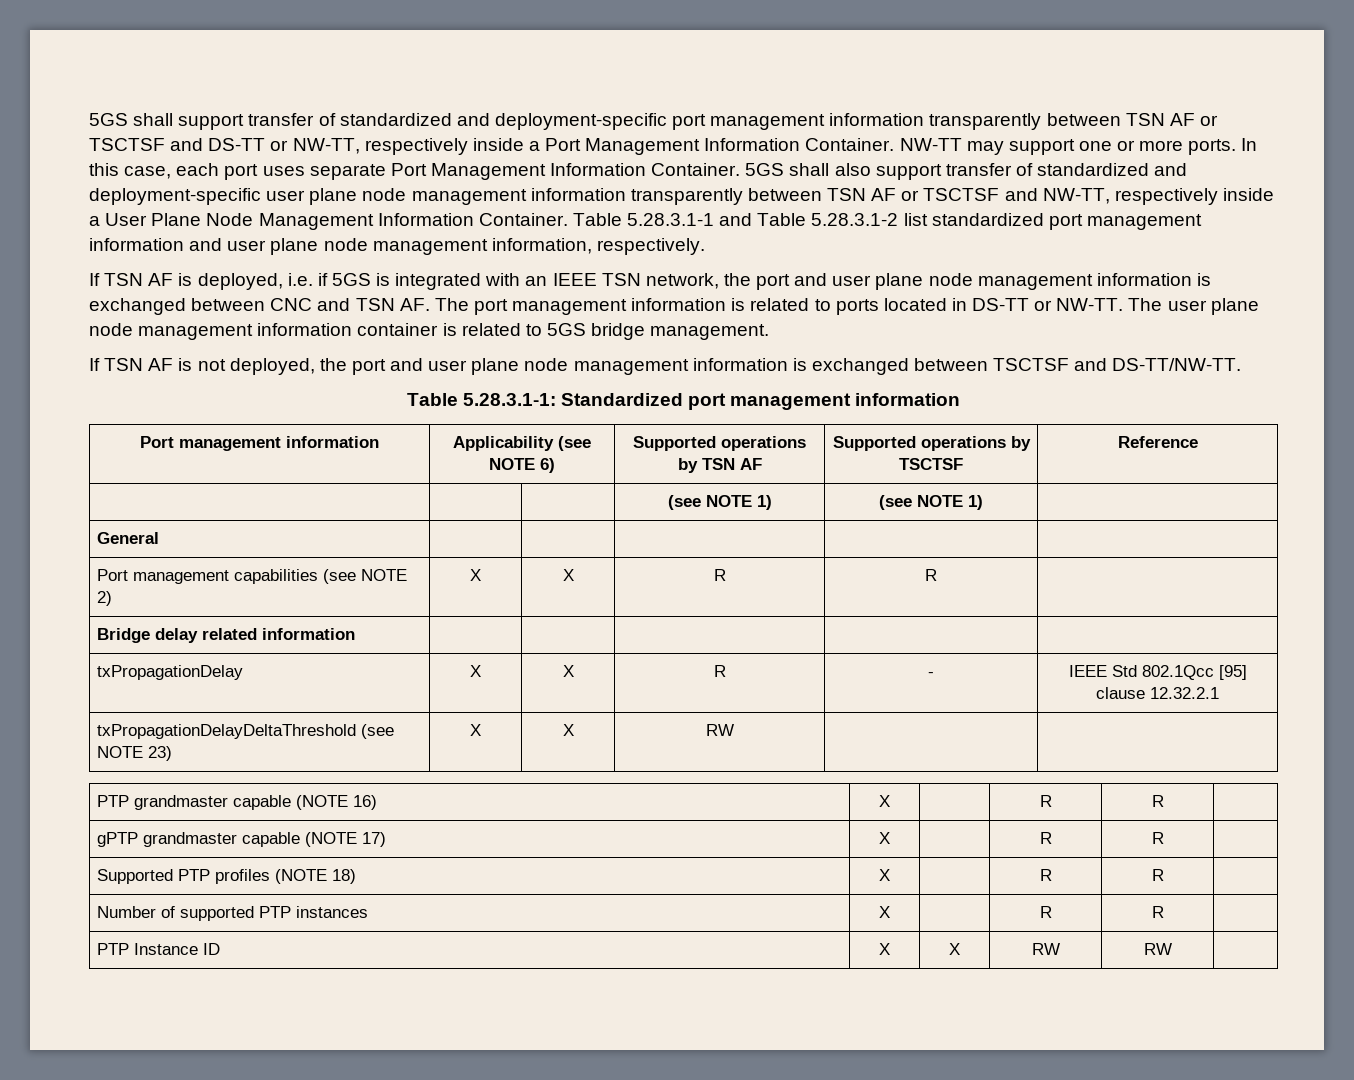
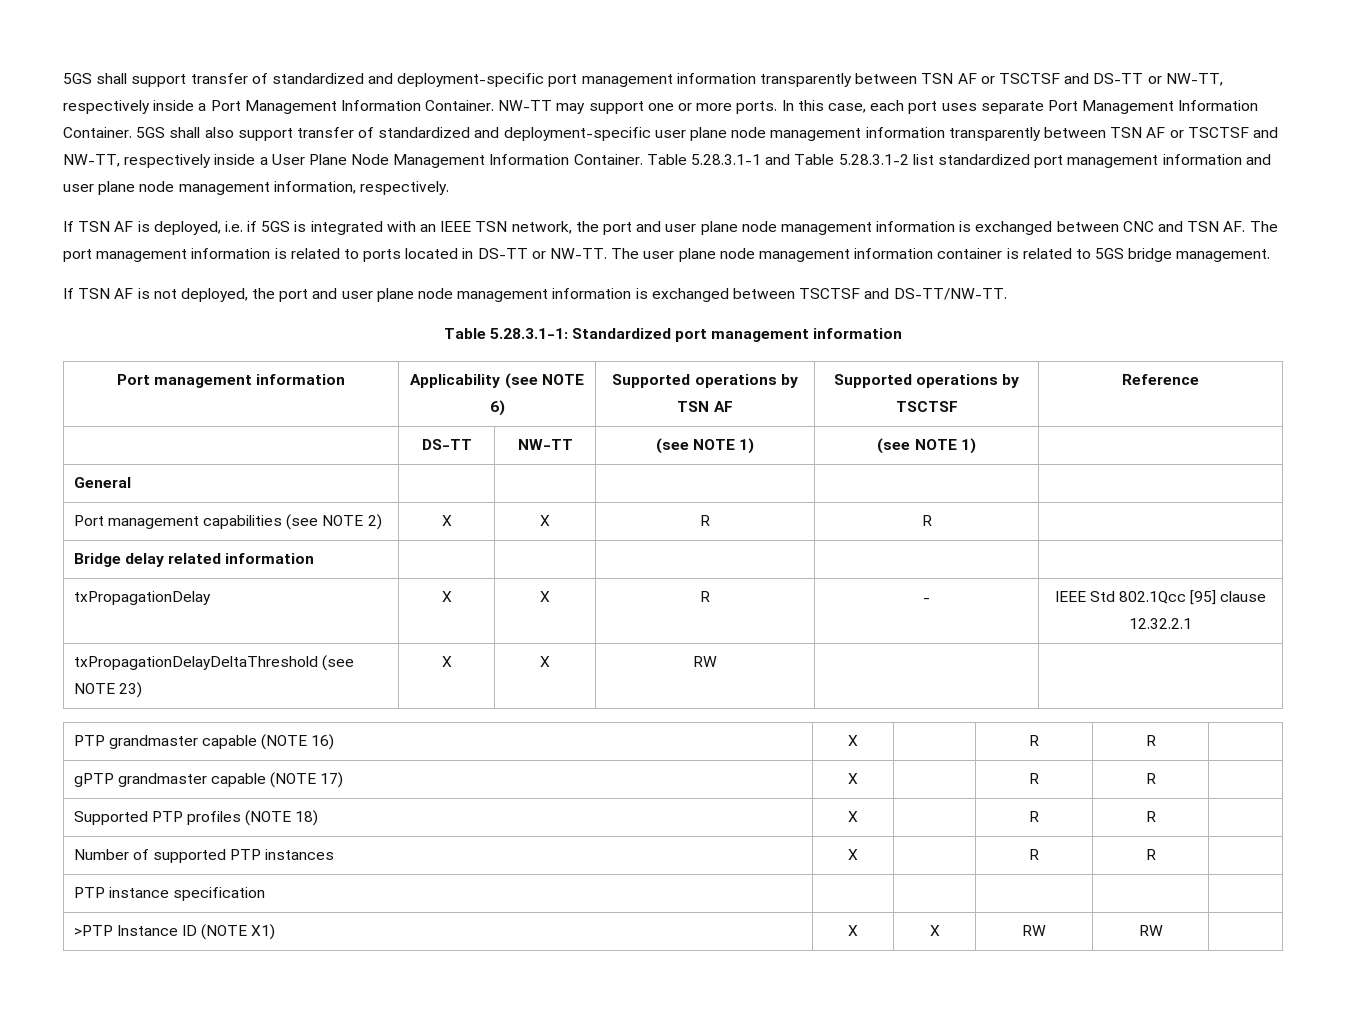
(1198, 442) | -> [421,439,472,450] [517,439,573,450] DS-TT | NW-TT
(130, 949) none -> [108,887,266,901] [73,925,113,936] instance specification | | | | | // >PTP
(221, 949) none -> [201,924,276,940] (NOTE X1)

